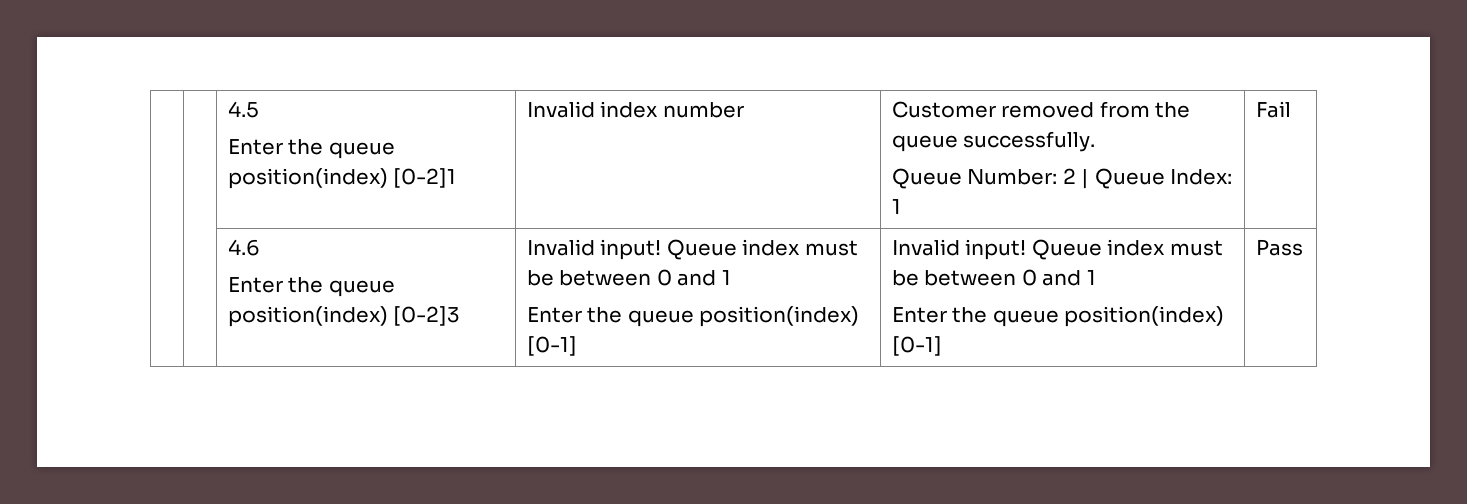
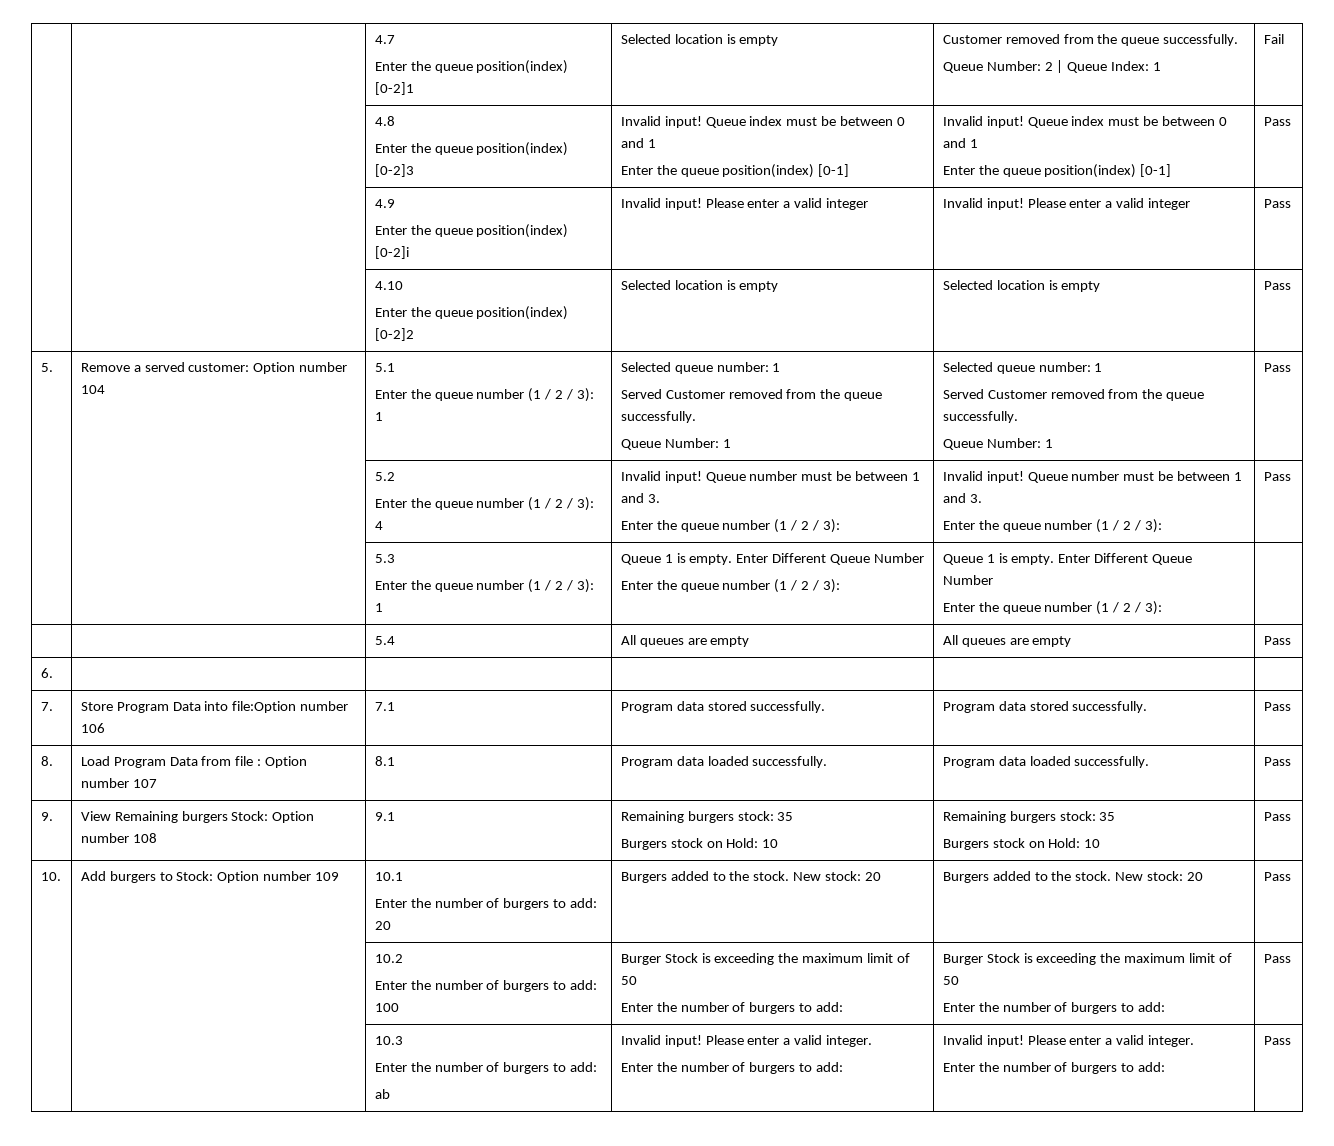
[227,101,259,118] | | 4.5 -> [374,35,395,44] | | 4.7
[526,101,744,118] Invalid index number -> [620,34,779,46] Selected location is empty
[227,239,260,256] 4.6 -> [374,116,395,126] 4.8
(1303, 247) none -> [374,199,395,208] [374,224,569,238] [374,246,409,259] [620,198,869,210] [942,198,1191,210] [1263,199,1291,208] [374,281,403,290] [374,306,569,320] [374,328,414,341] [620,280,779,292] [942,280,1101,292] [1263,281,1291,290] [40,363,53,372] [80,362,348,374] [80,385,105,394] [374,363,395,372] [374,388,595,402] [374,412,383,421] [620,362,781,374] [620,389,883,401] [620,411,696,423] [620,438,731,450] [942,362,1103,374] [942,389,1205,401] [942,411,1018,423] [942,438,1053,450] [1263,363,1291,372] [374,472,395,481] [374,497,595,511] [374,521,383,530] [620,471,921,483] [620,493,660,503] [620,519,841,533] [942,471,1243,483] [942,493,982,503] [942,519,1163,533] [1263,472,1291,481] [374,554,395,563] [374,579,595,593] [374,603,383,612] [620,553,925,565] [620,579,841,593] [942,553,1193,565] [942,575,993,585] [942,601,1163,615] [374,636,395,645] [620,635,750,647] [942,635,1072,647] [1263,636,1291,645] [40,668,53,678] [40,702,53,711] [80,701,349,713] [80,723,105,733] [374,702,395,711] [620,701,826,713] [942,701,1148,713] [1263,702,1291,711] [40,756,53,766] [80,756,308,768] [80,778,157,788] [374,756,395,766] [620,756,828,768] [942,756,1150,768] [1263,757,1291,766] [40,812,53,821] [80,811,315,823] [80,833,157,843] [374,812,395,821] [620,811,794,823] [620,838,779,850] [942,811,1116,823] [942,838,1101,850] [1263,812,1291,821] [40,872,61,881] [80,871,340,883] [374,872,403,881] [374,898,598,910] [374,921,391,930] [620,871,882,883] [942,871,1204,883] [1263,872,1291,881] [374,954,403,963] [374,980,598,992] [374,1003,399,1012] [620,953,911,965] [620,976,637,985] [620,1002,844,1014] [942,953,1233,965] [942,976,959,985] [942,1002,1166,1014] [1263,954,1291,963] [374,1036,403,1045] [374,1062,598,1074] [374,1089,390,1099] [620,1035,873,1047] [620,1062,844,1074] [942,1035,1195,1047] [942,1062,1166,1074] [1263,1036,1291,1045] // | | 4.9 // Enter the queue position(index) [0-2]i | Invalid input! Please enter a valid integer | Invalid input! Please enter a valid integer | Pass // | | 4.10 // Enter the queue position(index) [0-2]2 | Selected location is empty | Selected location is empty | Pass // 5. | Remove a served customer: Option number 104 | 5.1 // Enter the queue number (1 / 2 / 3): 1 | Selected queue number: 1 // Served Customer removed from the queue successfully. // Queue Number: 1 | Selected queue number: 1 // Served Customer removed from the queue successfully. // Queue Number: 1 | Pass // | | 5.2 // Enter the queue number (1 / 2 / 3): 4 | Invalid input! Queue number must be between 1 and 3. // Enter the queue number (1 / 2 / 3): | Invalid input! Queue number must be between 1 and 3. // Enter the queue number (1 / 2 / 3): | Pass // | | 5.3 // Enter the queue number (1 / 2 / 3): 1 | Queue 1 is empty. Enter Different Queue Number // Enter the queue number (1 / 2 / 3): | Queue 1 is empty. Enter Different Queue Number // Enter the queue number (1 / 2 / 3): | // | | 5.4 | All queues are empty | All queues are empty | Pass // 6. | | | | | // 7. | Store Program Data into file:Option number 106 | 7.1 | Program data stored successfully. | Program data stored successfully. | Pass // 8. | Load Program Data from file : Option number 107 | 8.1 | Program data loaded successfully. | Program data loaded successfully. | Pass // 9. | View Remaining burgers Stock: Option number 108 | 9.1 | Remaining burgers stock: 35 // Burgers stock on Hold: 10 | Remaining burgers stock: 35 // Burgers stock on Hold: 10 | Pass // 10. | Add burgers to Stock: Option number 109 | 10.1 // Enter the number of burgers to add: 20 | Burgers added to the stock. New stock: 20 | Burgers added to the stock. New stock: 20 | Pass // | | 10.2 // Enter the number of burgers to add: 100 | Burger Stock is exceeding the maximum limit of 50 // Enter the number of burgers to add: | Burger Stock is exceeding the maximum limit of 50 // Enter the number of burgers to add: | Pass // | | 10.3 // Enter the number of burgers to add: // ab | Invalid input! Please enter a valid integer. // Enter the number of burgers to add: | Invalid input! Please enter a valid integer. // Enter the number of burgers to add: | Pass

